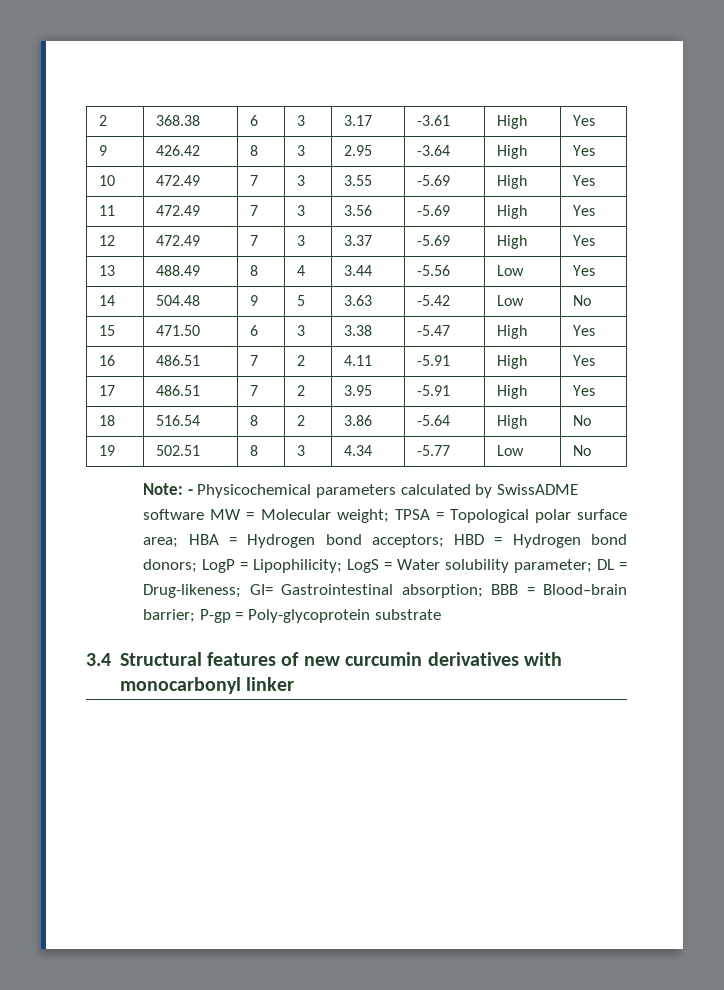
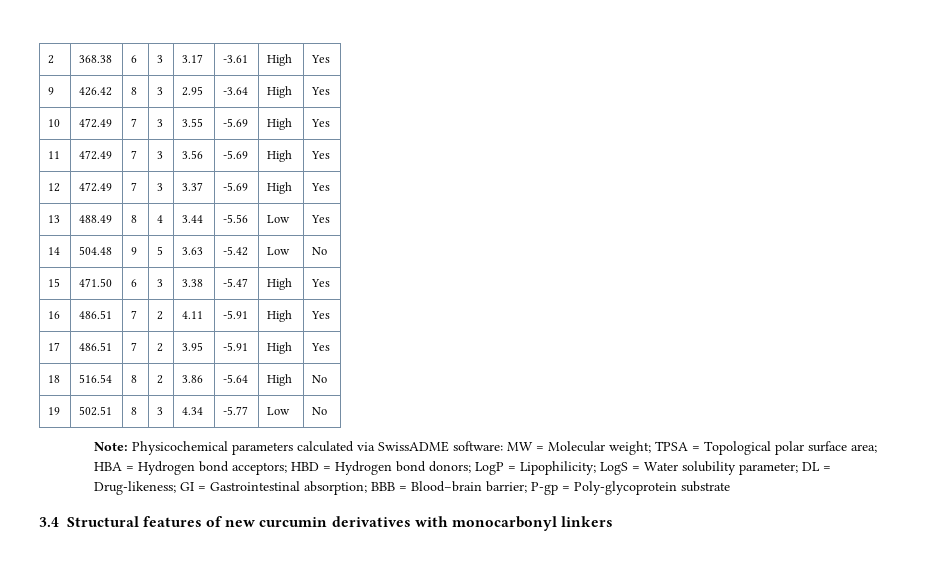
[187,489,193,495] - -> (129, 446) none
[475,484,578,498] [143,509,205,520] by SwissADME software -> [357,441,504,452] via SwissADME software:
[249,584,273,595] GI= -> [180,482,207,491] GI =
[245,677,294,691] linker -> [561,516,614,527] linkers

